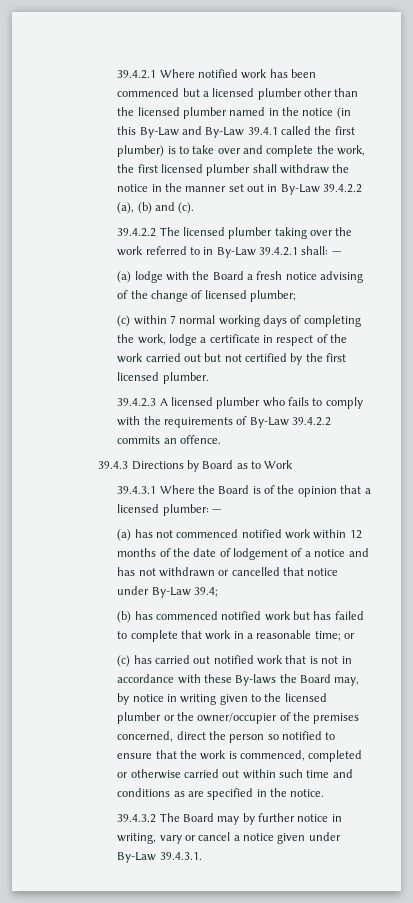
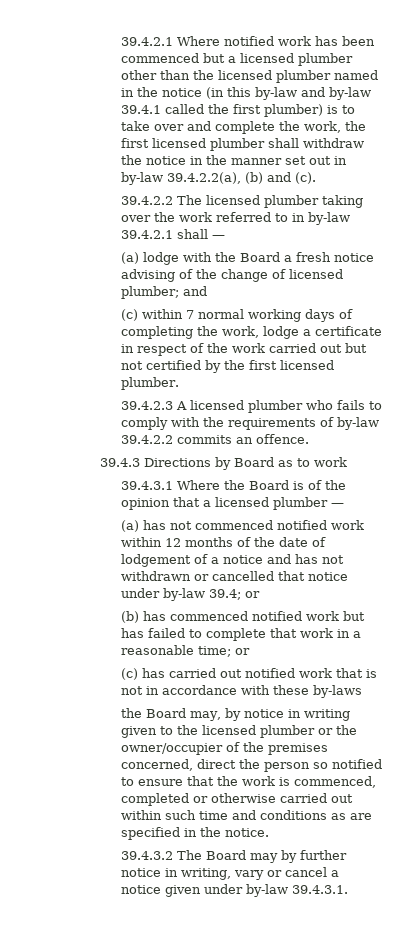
[139,126,245,138] By-Law and By-Law -> [255,87,372,100] by-law and by-law
[280,184,363,195] [117,202,135,214] By-Law 39.4.2.2 (a), -> [121,172,242,185] by-law 39.4.2.2(a),
[216,246,329,258] By-Law 39.4.2.1 shall: -> [308,212,351,225] [121,229,209,239] by-law 39.4.2.1 shall
(297, 296) none -> [183,286,208,296] and
[249,417,289,428] By-Law -> [337,417,380,430] by-law
[264,460,294,469] Work -> [313,457,347,467] work
[162,504,209,516] plumber: -> [273,497,329,510] plumber
[151,587,191,598] By-Law -> [163,588,206,601] by-law
(218, 592) none -> [245,591,261,598] or
[235,674,277,686] By-laws -> [313,685,363,698] by-laws //
[117,852,157,863] By-Law -> [246,884,289,897] by-law

